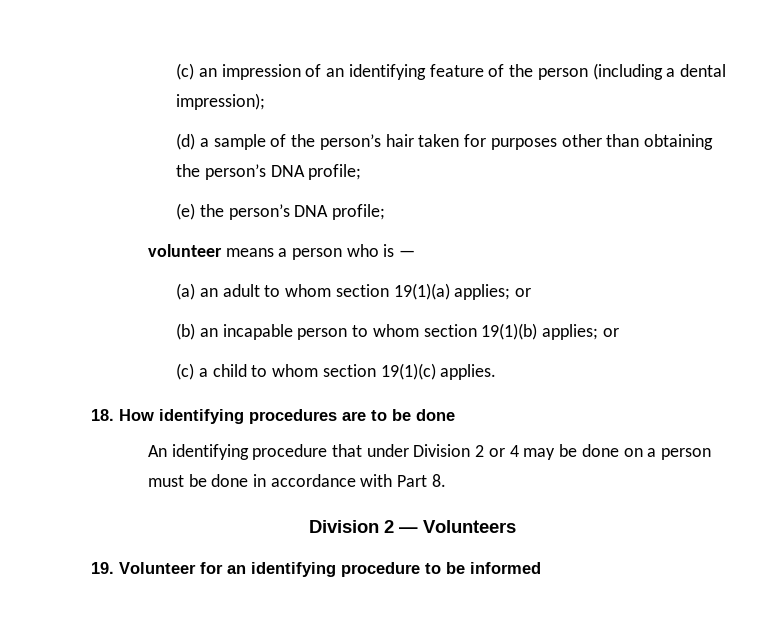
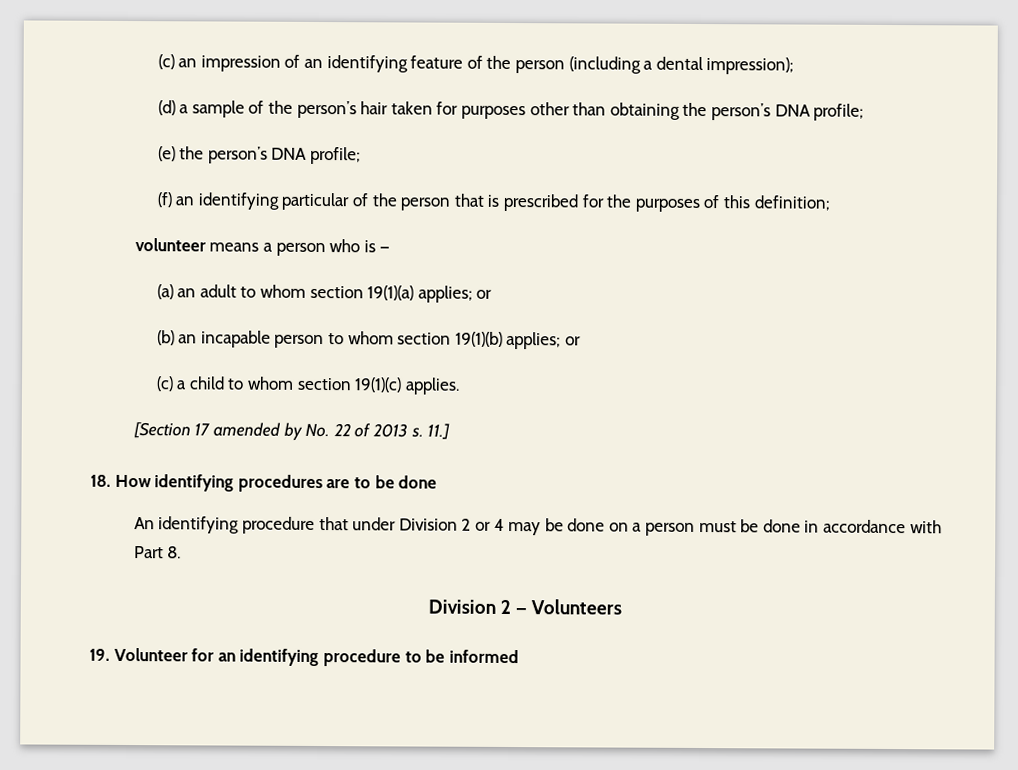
(386, 212) none -> [156,192,830,212] // (f) an identifying particular of the person that is prescribed for the purposes of this definition;
(497, 372) none -> [132,422,451,441] // [Section 17 amended by No. 22 of 2013 s. 11.]

